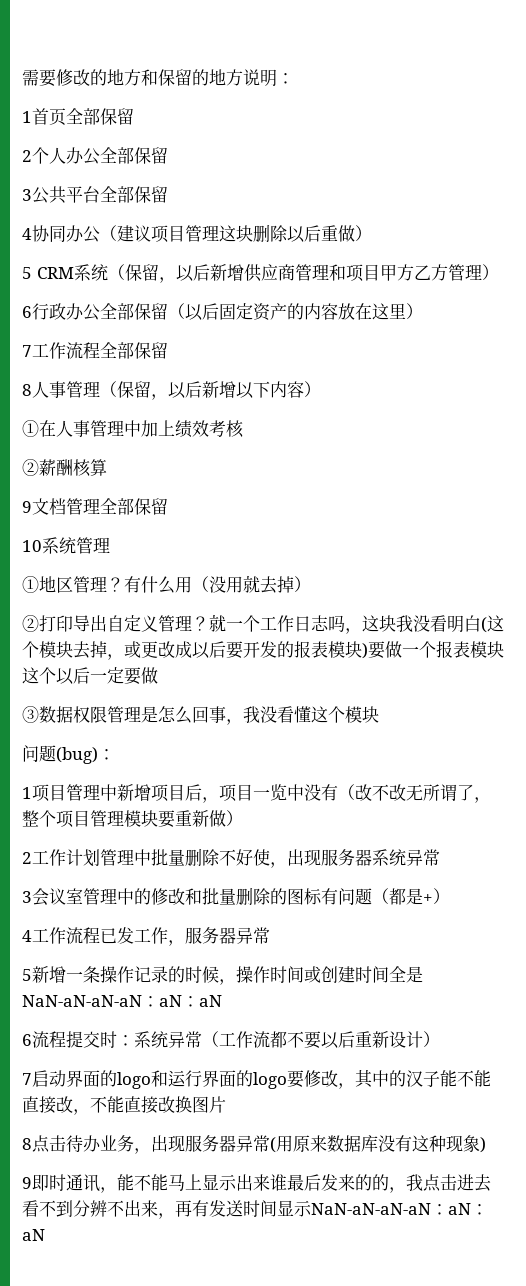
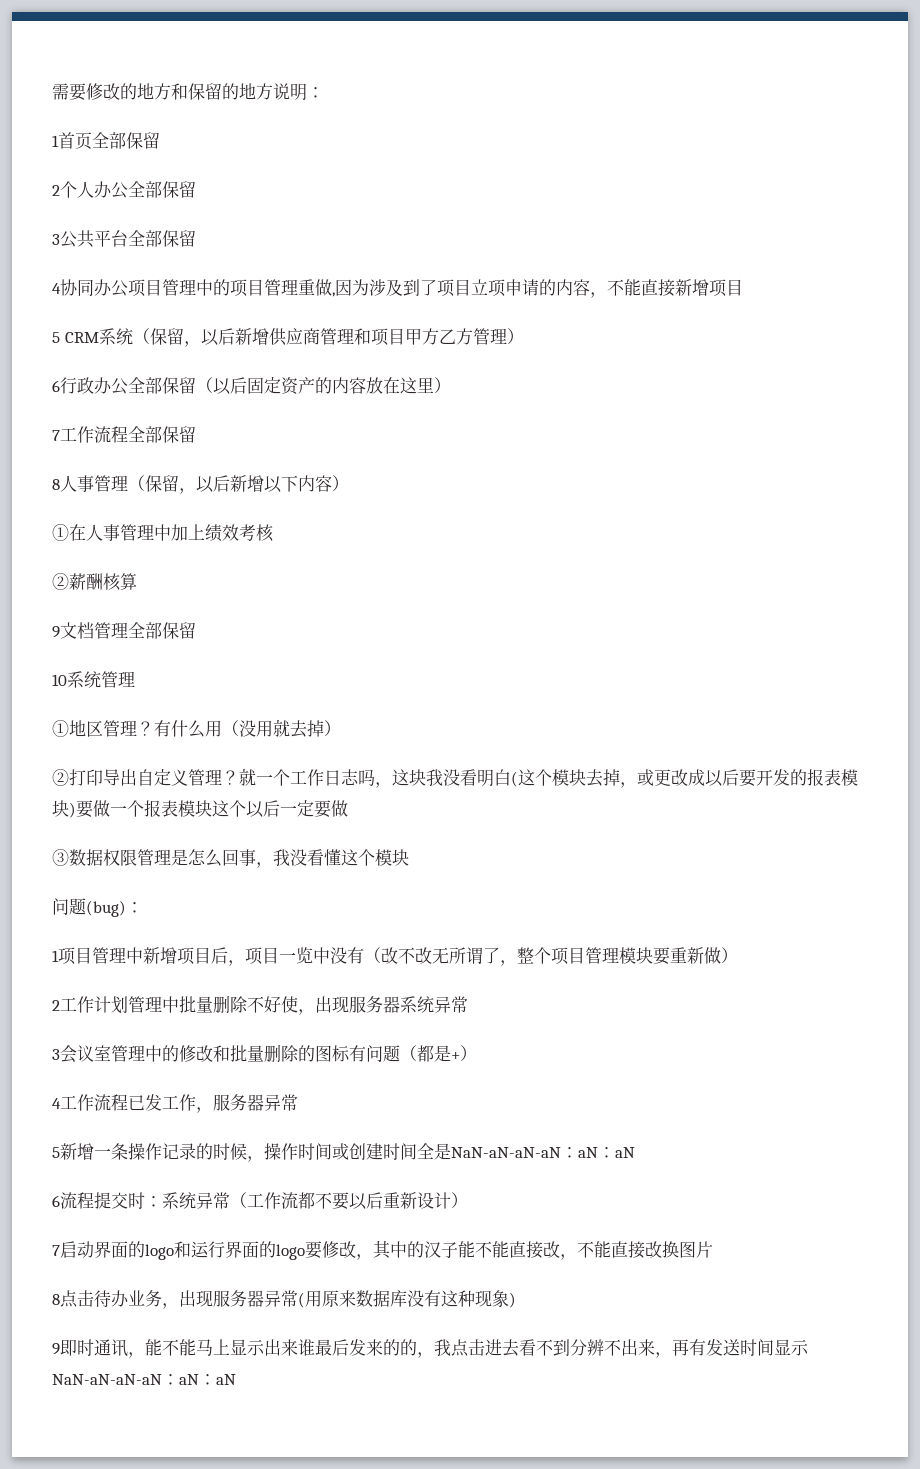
[100,224,372,243] （建议项目管理这块删除以后重做） -> [128,279,743,298] 项目管理中的项目管理重做,因为涉及到了项目立项申请的内容，不能直接新增项目

